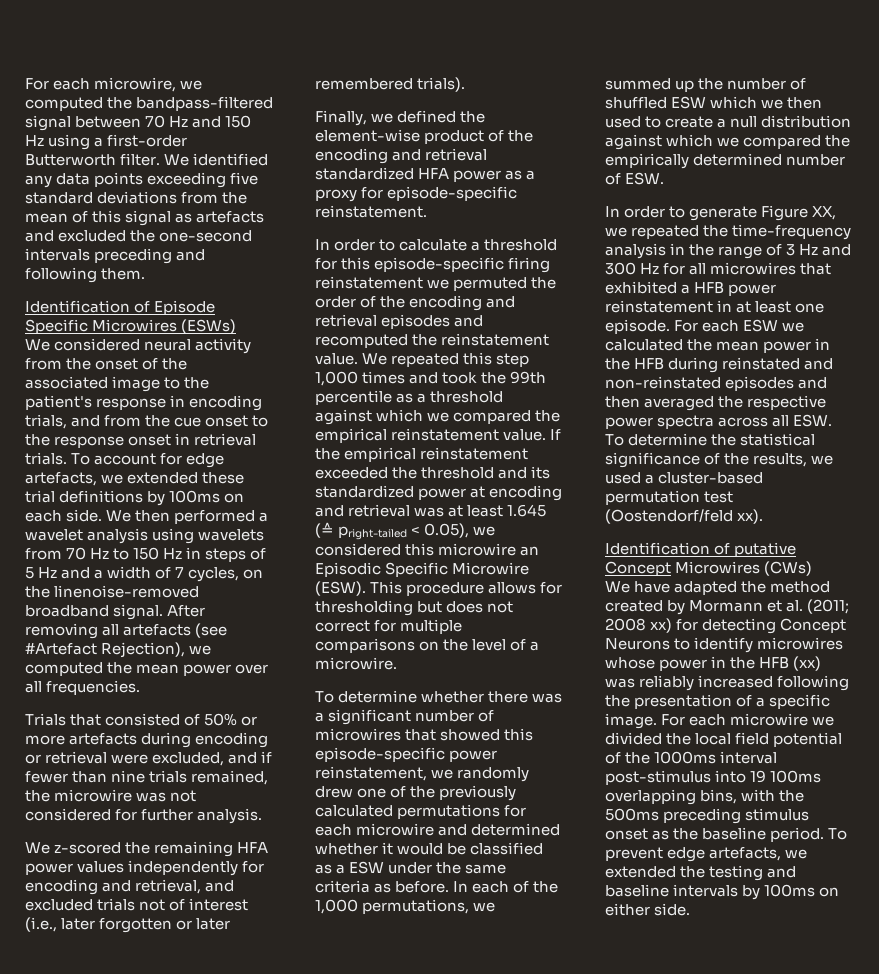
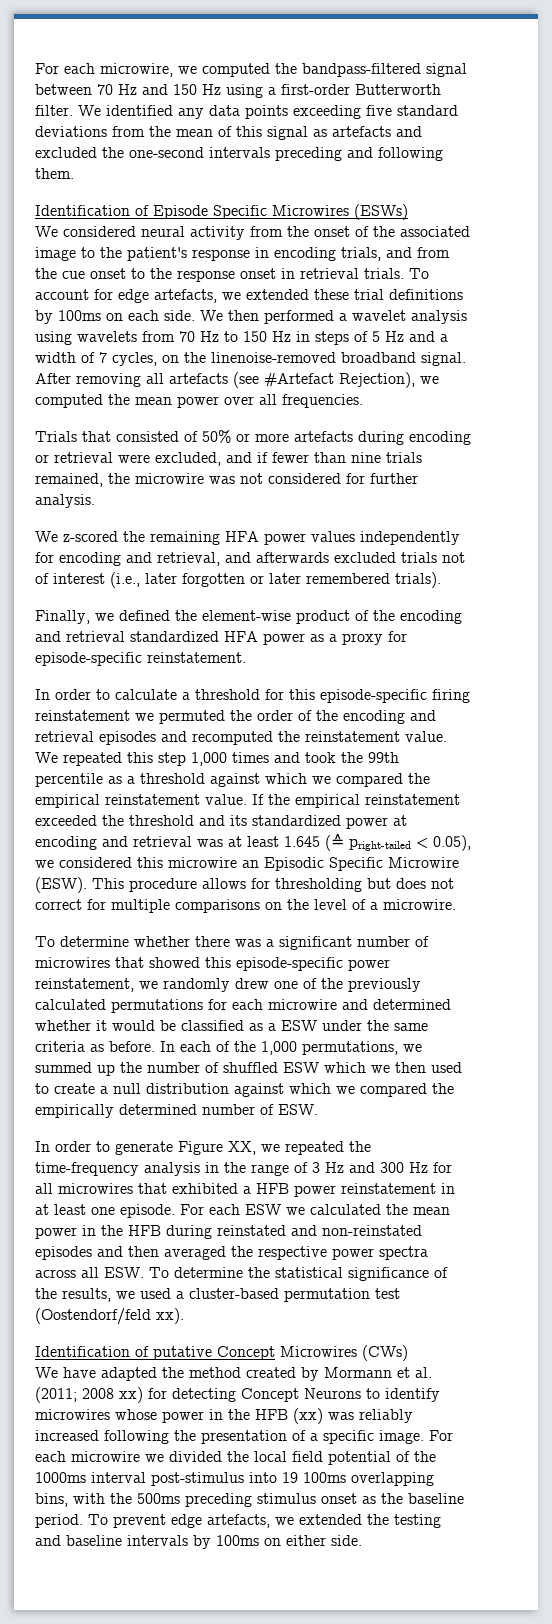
(235, 886) none -> [256,552,329,563] afterwards

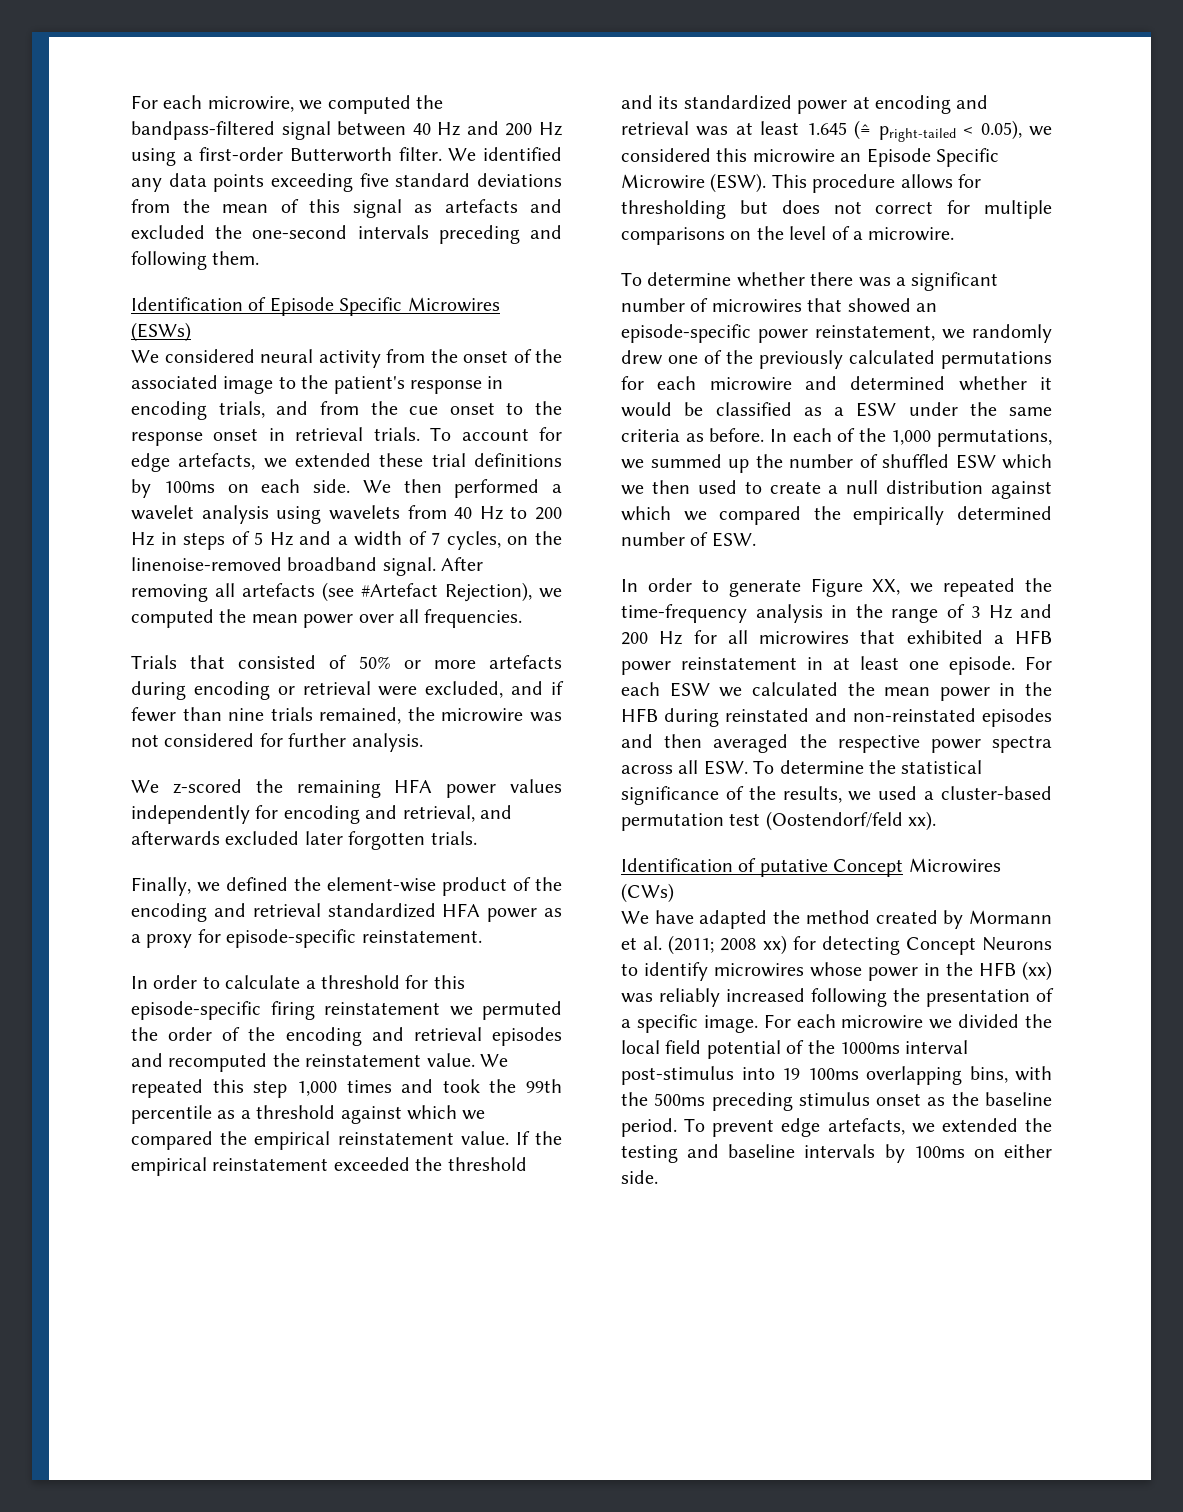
[97,84,197,95] 70 Hz and 150 -> [412,121,533,136] 40 Hz and 200
[179,331,195,342] 70 -> [454,507,473,519] 40
[243,331,267,342] 150 -> [535,507,562,520] 200
[401,552,465,563] [35,572,441,588] trials not of interest (i.e., later forgotten or later remembered trials). -> [304,831,477,850] later forgotten trials.
[264,857,324,871] Episodic -> [866,148,931,167] Episode
[205,957,231,968] this -> [916,303,937,312] an
[380,1162,404,1173] 300 -> [621,632,648,645] 200

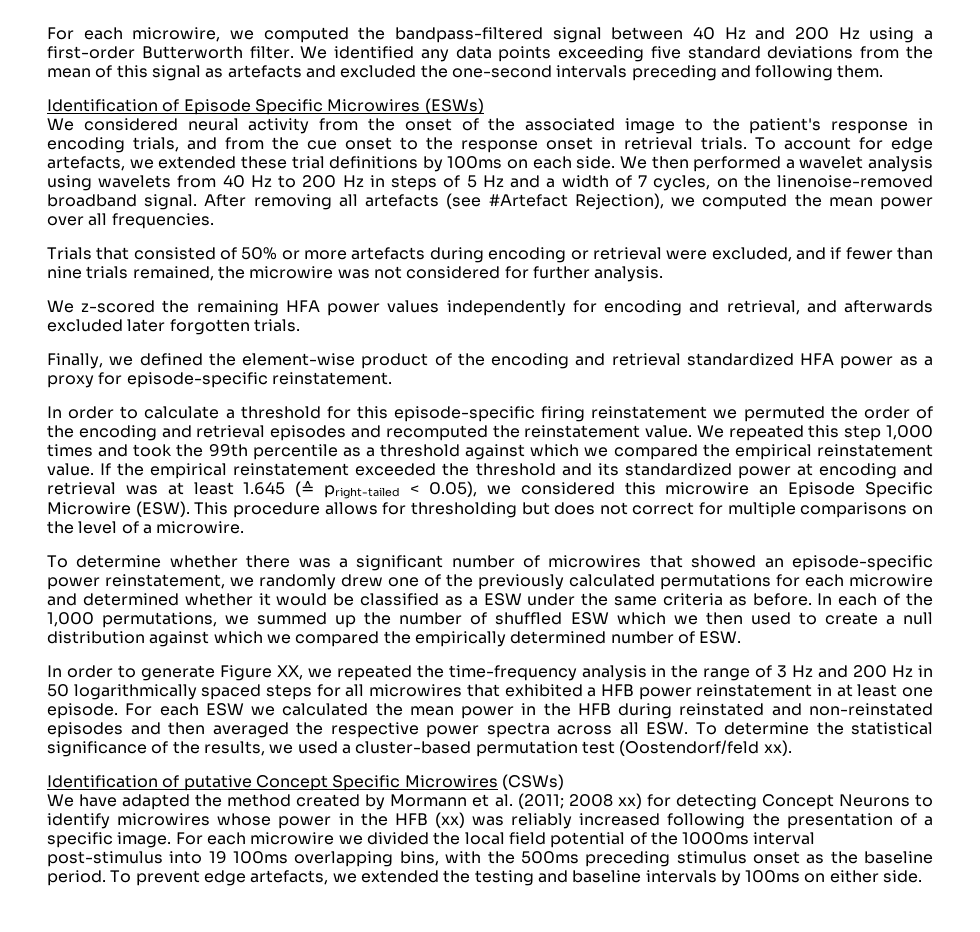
(683, 638) none -> [918,665,934,677] [47,684,313,700] in 50 logarithmically spaced steps
[908,858,1001,873] [621,883,674,903] Microwires (CWs) -> [332,774,564,791] Specific Microwires (CSWs)

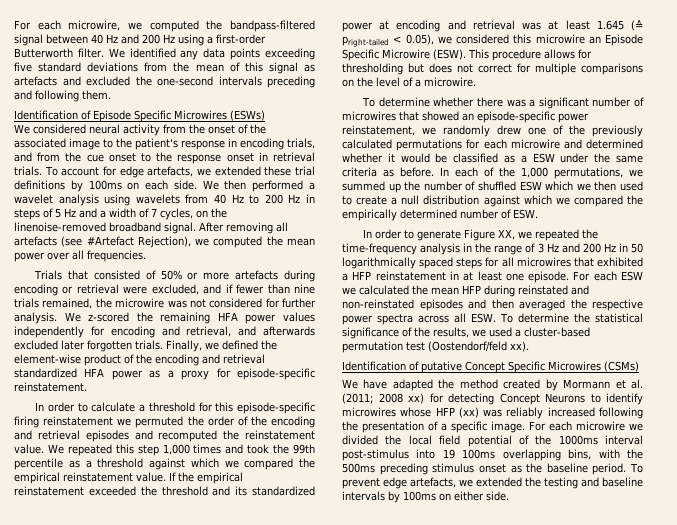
(664, 274) // -> (57, 318) none
(300, 325) // -> (163, 345) none
[600,684,692,700] HFB power -> [352,271,372,280] HFP
[461,703,611,719] power in the HFB -> [462,285,481,294] HFP
[501,774,564,790] (CSWs) -> [604,361,639,372] (CSMs)
[278,813,428,829] power in the HFB -> [435,407,455,416] HFP

